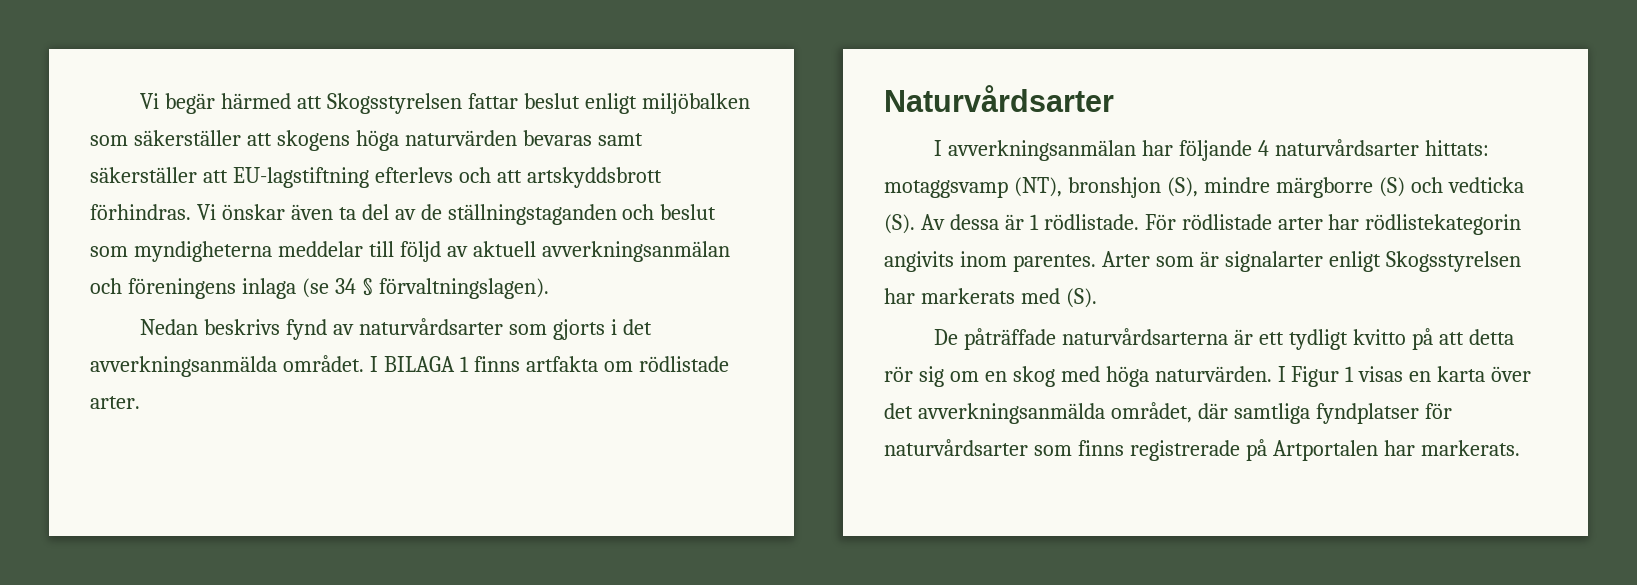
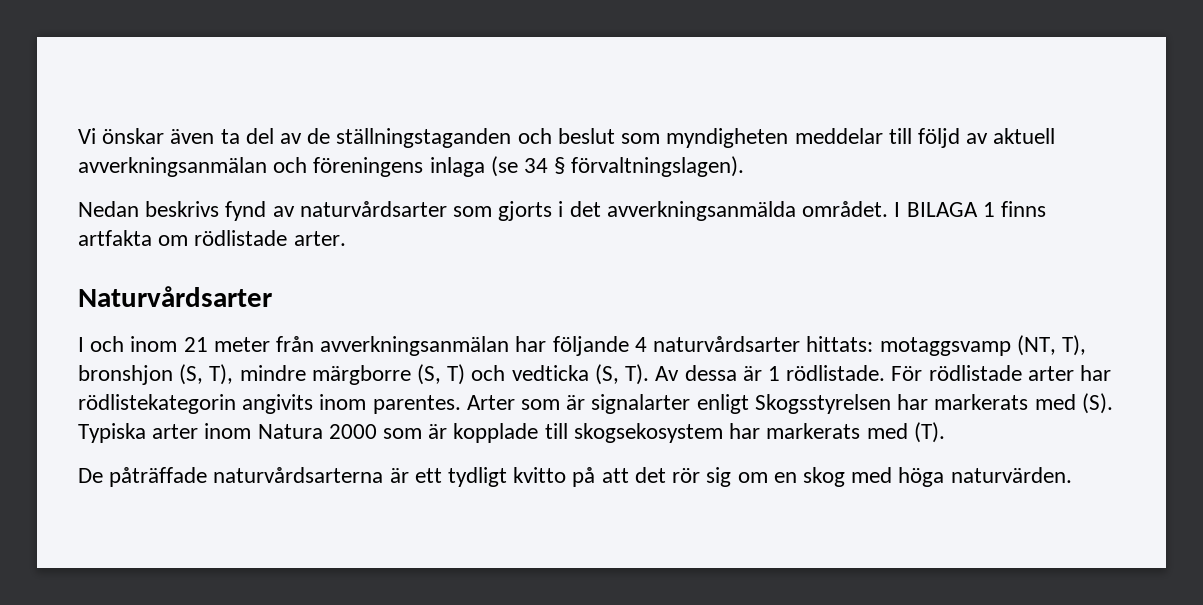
[140,93,750,114] [90,130,643,151] [90,167,662,188] [90,204,216,220] Vi begär härmed att Skogsstyrelsen fattar beslut enligt miljöbalken som säkerställer att skogens höga naturvärden bevaras samt säkerställer att EU-lagstiftning efterlevs och att artskyddsbrott förhindras. Vi -> [78,128,96,144] Vi
[133,241,272,262] myndigheterna -> [666,128,789,148] myndigheten
(943, 148) none -> [90,336,315,352] och inom 21 meter från
[1013,177,1524,198] [884,214,915,234] (NT), bronshjon (S), mindre märgborre (S) och vedticka (S). -> [1016,335,1086,356] [78,364,650,385] (NT, T), bronshjon (S, T), mindre märgborre (S, T) och vedticka (S, T).
(1097, 298) none -> [78,422,945,443] Typiska arter inom Natura 2000 som är kopplade till skogsekosystem har markerats med (T).
[1468,329,1514,345] detta -> [634,467,666,483] det
[1277,366,1532,387] [884,402,1452,424] [884,439,1520,461] I Figur 1 visas en karta över det avverkningsanmälda området, där samtliga fyndplatser för naturvårdsarter som finns registrerade på Artportalen har markerats. -> (1072, 475) none

